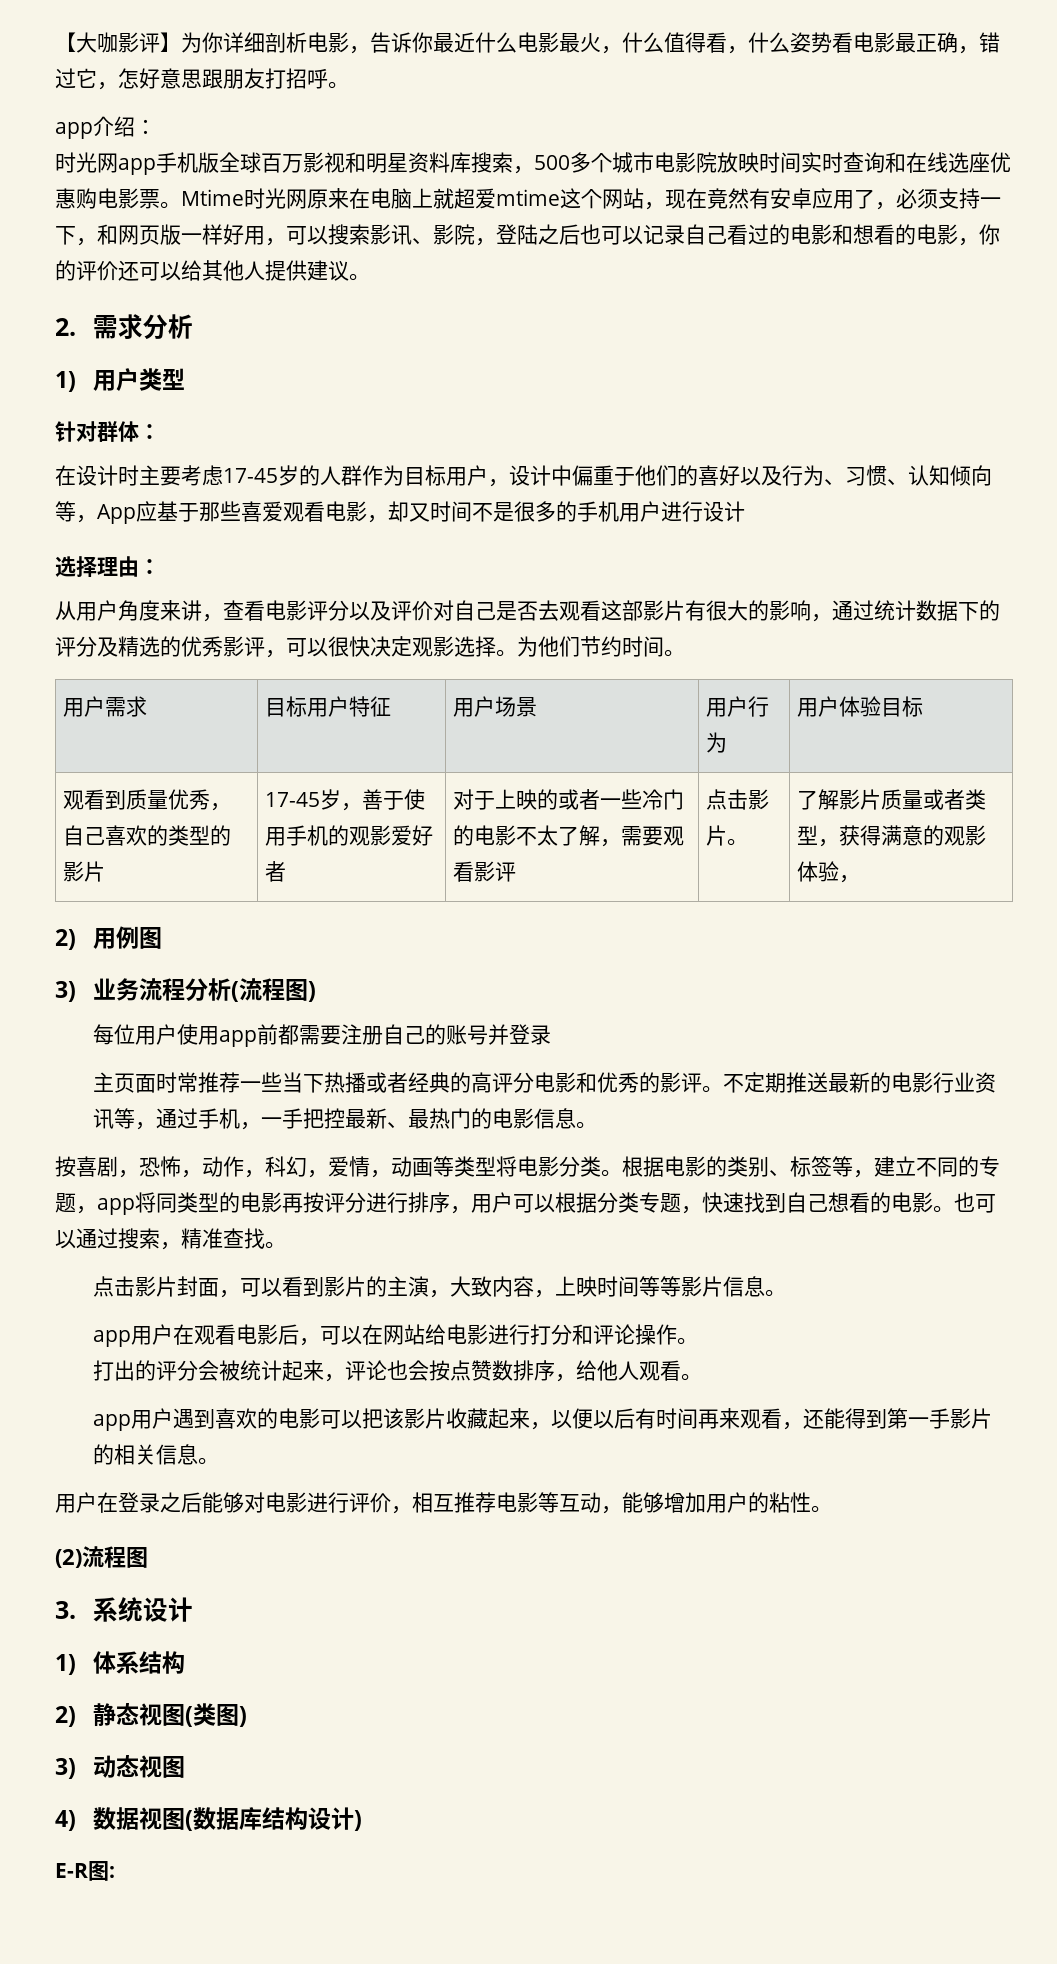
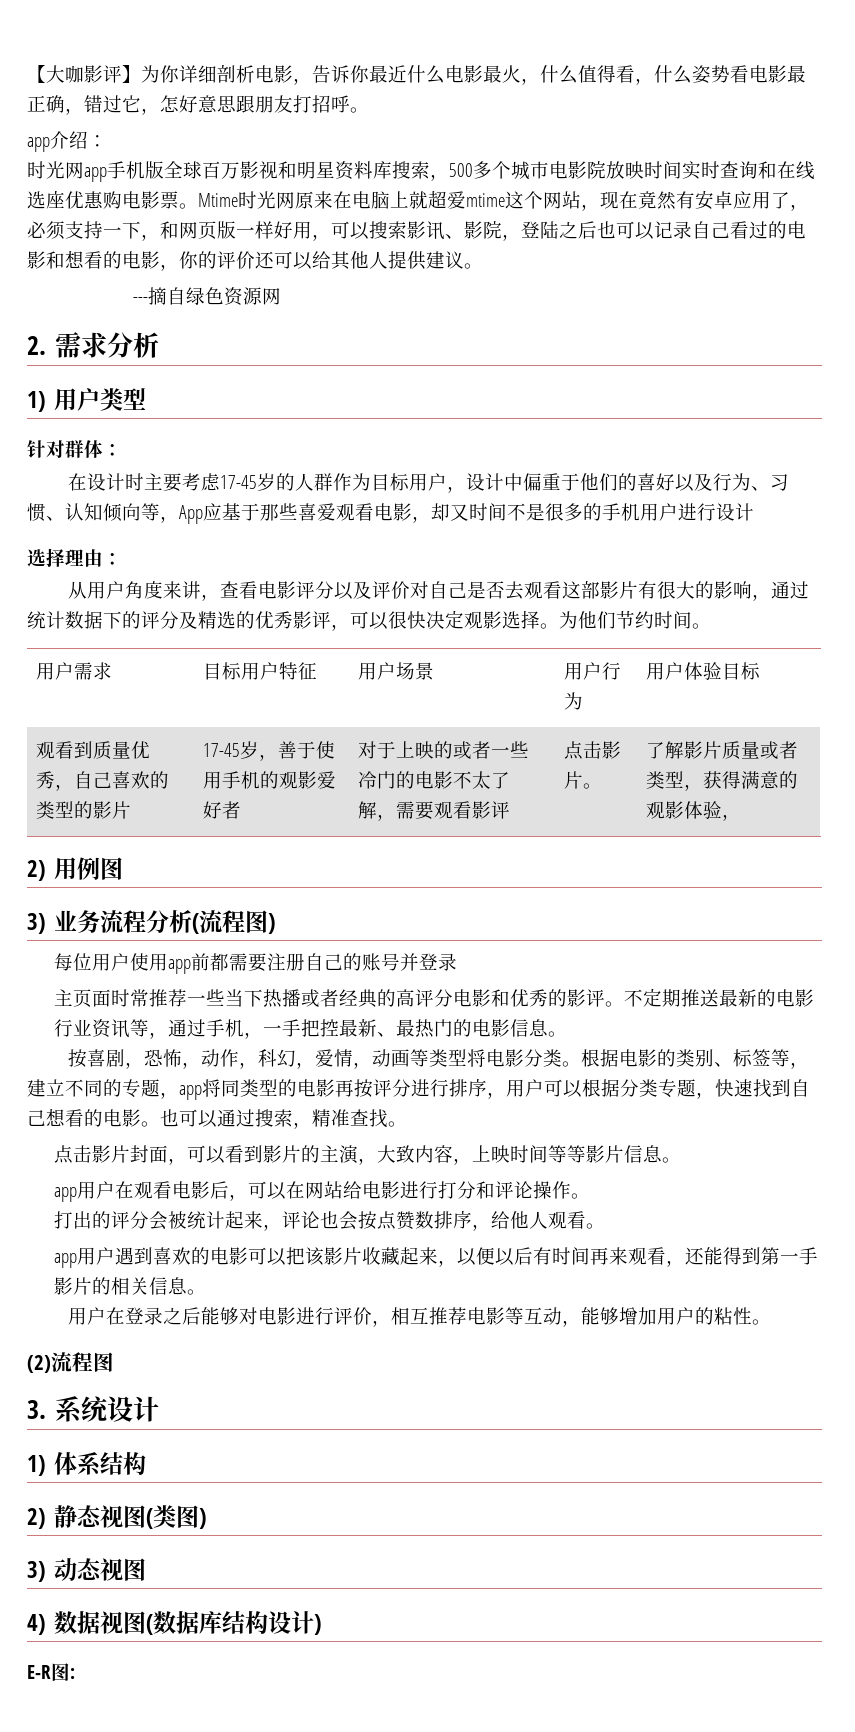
(370, 277) none -> [132,287,281,306] // ---摘自绿色资源网

